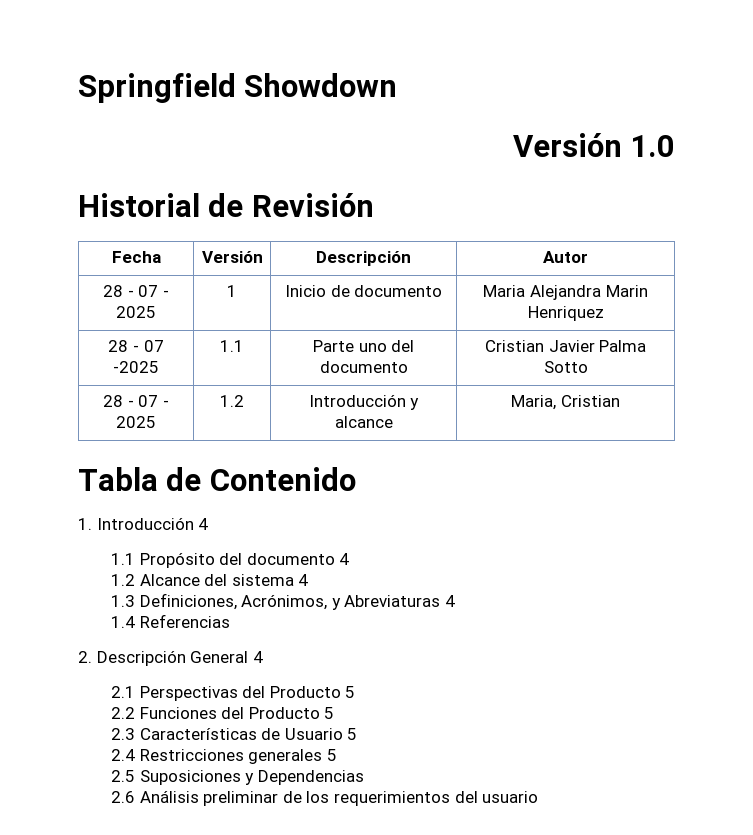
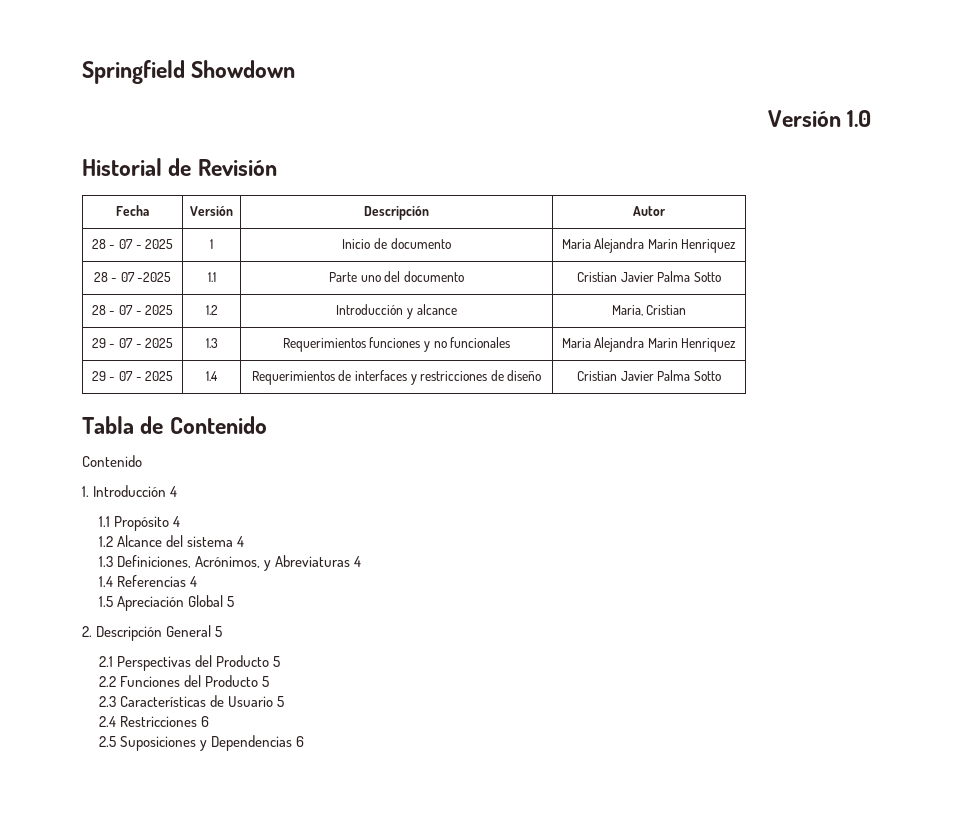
(620, 401) none -> [91,338,174,348] [205,338,218,348] [282,337,511,352] [561,337,737,352] [91,371,174,381] [206,371,218,381] [251,370,542,385] [577,370,721,381] // 29 - 07 - 2025 | 1.3 | Requerimientos funciones y no funcionales | Maria Alejandra Marin Henriquez // 29 - 07 - 2025 | 1.4 | Requerimientos de interfaces y restricciones de diseño | Cristian Javier Palma Sotto
(356, 479) none -> [82,455,142,467] // Contenido
[219,553,335,565] del documento -> (170, 523) none
(230, 621) none -> [190,576,198,587] [99,595,235,611] 4 // 1.5 Apreciación Global 5
[252,651,263,663] 4 -> [215,626,223,637] 5
[248,749,337,764] generales 5 -> [201,716,210,727] 6
[110,790,539,806] // 2.6 Análisis preliminar de los requerimientos del usuario -> [296,736,305,747] 6

